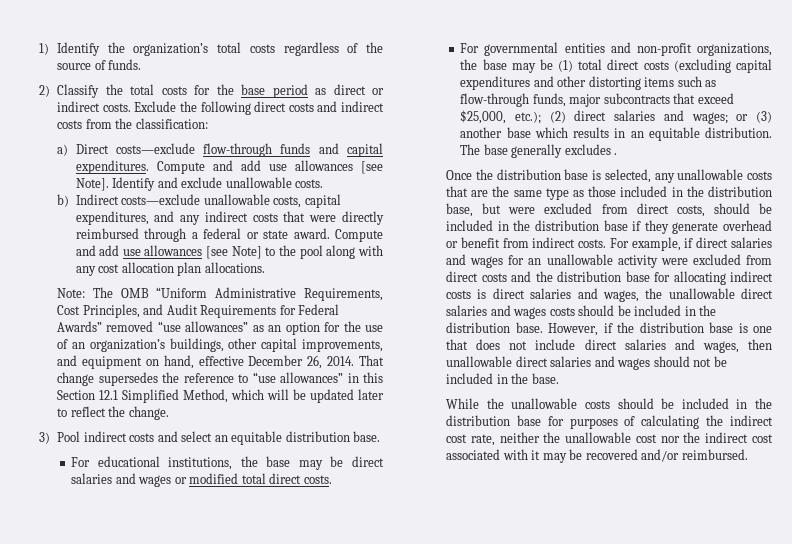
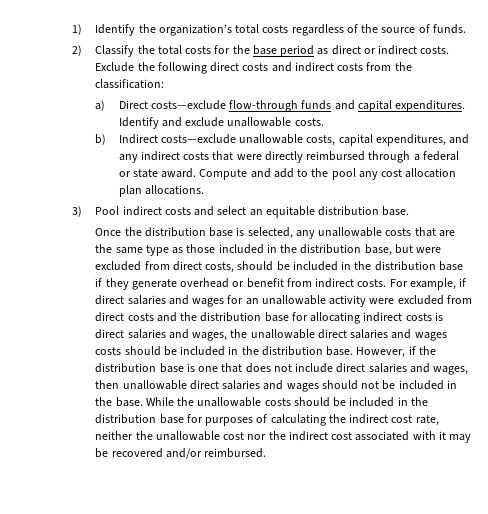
[156,160,383,174] [75,178,109,191] Compute and add use allowances [see Note]. -> (466, 106) none
[122,245,262,259] use allowances [see Note] -> (294, 173) none
[326,245,383,259] along with -> (356, 174) none
[57,287,384,301] [57,304,340,318] [57,321,383,335] [57,338,383,352] [57,355,385,369] [57,372,384,386] [57,389,385,403] [57,406,169,420] // Note: The OMB “Uniform Administrative Requirements, Cost Principles, and Audit Requirements for Federal Awards” removed “use allowances” as an option for the use of an organization’s buildings, other capital improvements, and equipment on hand, effective December 26, 2014. That change supersedes the reference to “use allowances” in this Section 12.1 Simplified Method, which will be updated later to reflect the change. -> (204, 190) none
[71,456,384,470] [71,473,332,487] [460,42,772,56] [460,59,772,73] [460,76,717,90] [460,93,734,107] [460,110,772,124] [460,127,772,141] [460,144,618,158] // For educational institutions, the base may be direct salaries and wages or modified total direct costs. // For governmental entities and non-profit organizations, the base may be (1) total direct costs (excluding capital expenditures and other distorting items such as flow-through funds, major subcontracts that exceed $25,000, etc.); (2) direct salaries and wages; or (3) another base which results in an equitable distribution. The base generally excludes . -> (410, 211) none
(559, 378) // -> (143, 402) none

